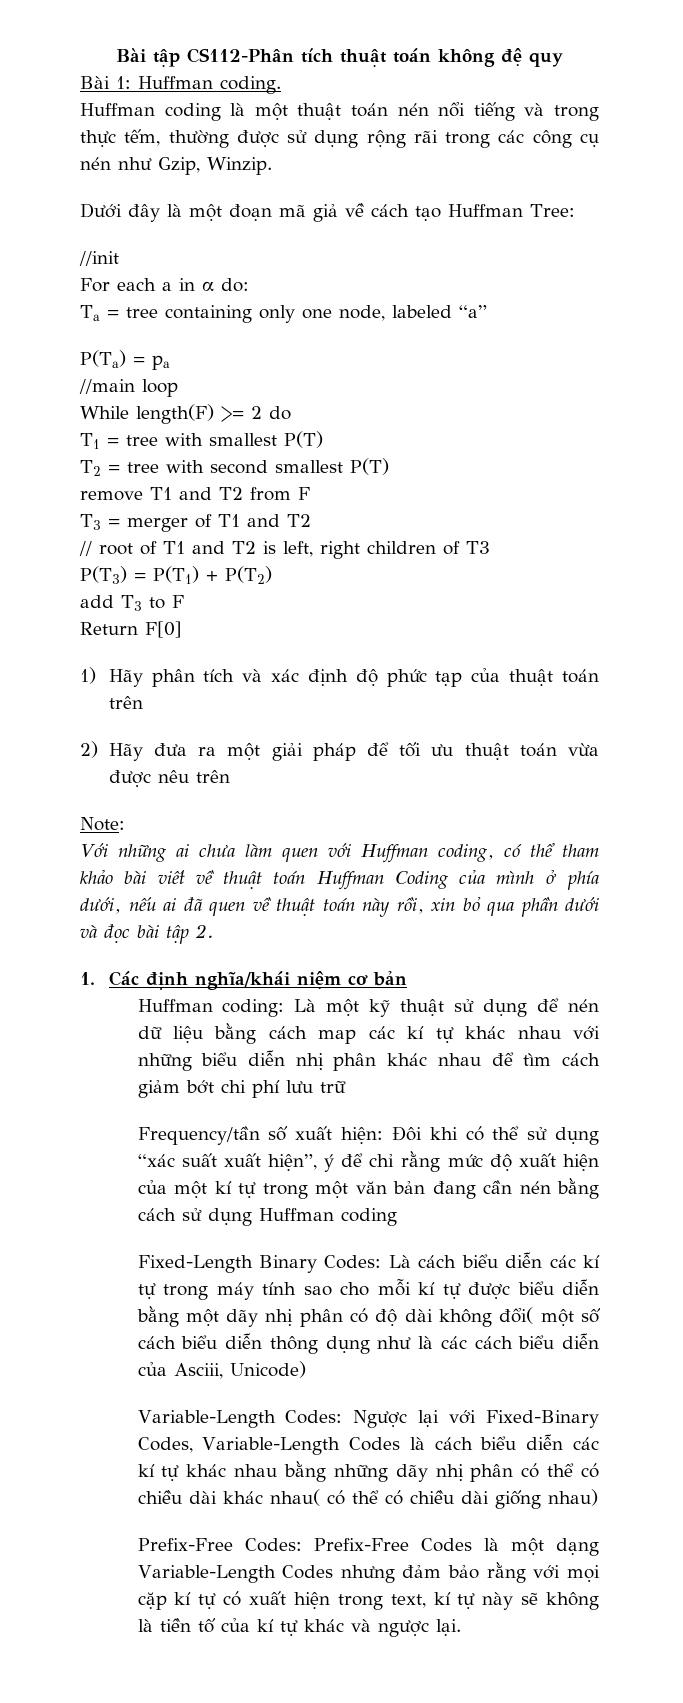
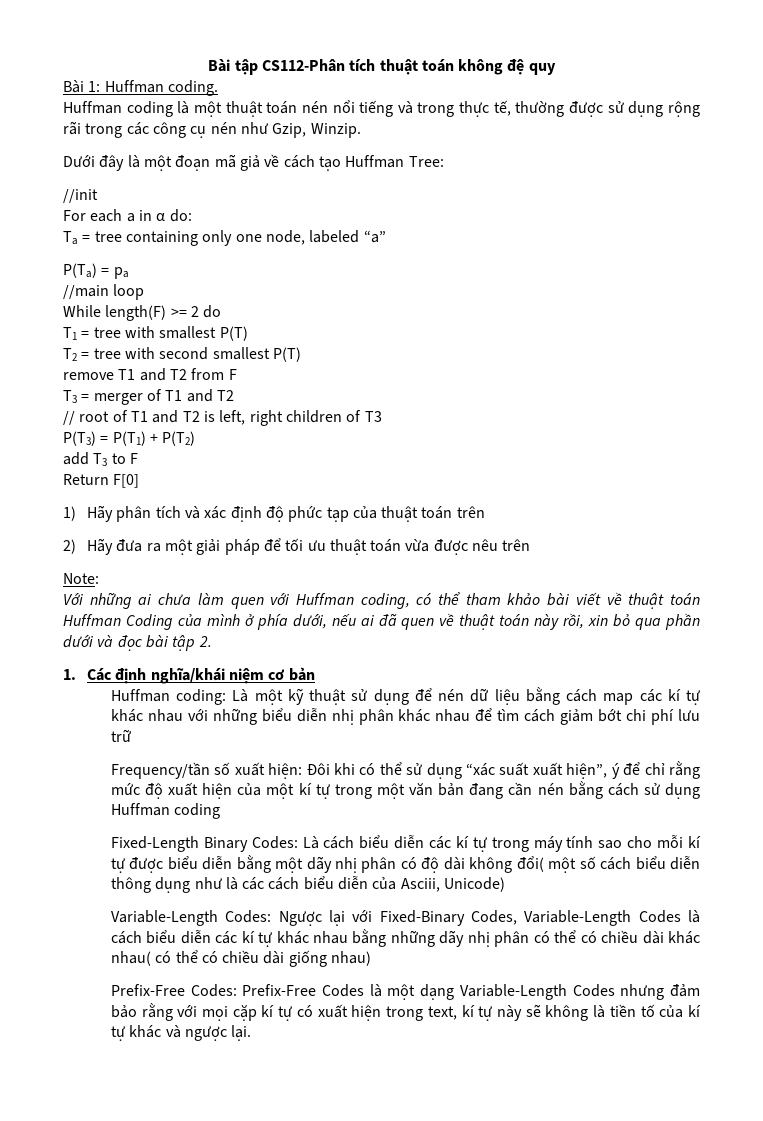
[124,129,161,146] tếm, -> [493,100,511,116] tế,

